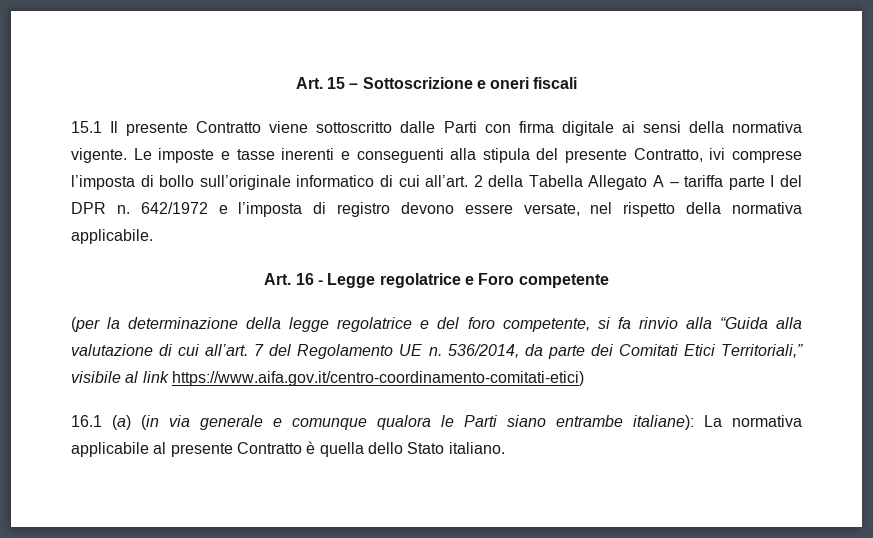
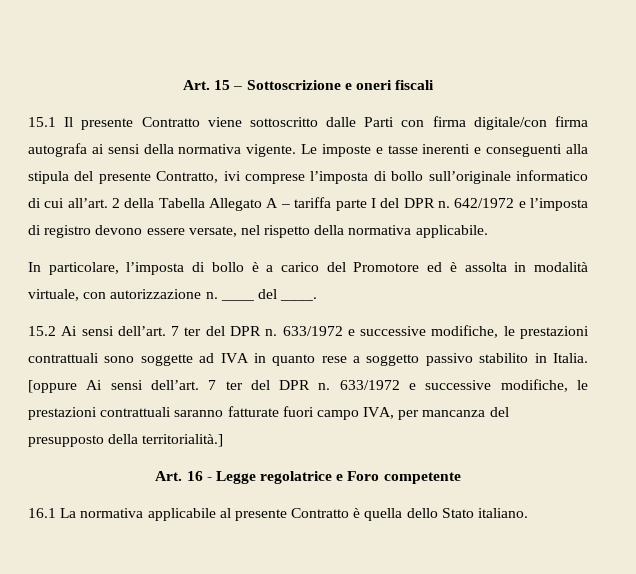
[561,121,614,136] digitale -> [473,116,588,130] [28,143,87,157] digitale/con firma autografa
(153, 236) none -> [28,262,588,275] [28,289,218,301] [220,299,254,301] [257,289,318,301] [28,325,589,339] [28,353,588,366] [28,379,589,393] [28,406,509,420] [28,434,224,447] // In particolare, l’imposta di bollo è a carico del Promotore ed è assolta in modalità virtuale, con autorizzazione n. ____ del ____. // 15.2 Ai sensi dell’art. 7 ter del DPR n. 633/1972 e successive modifiche, le prestazioni contrattuali sono soggette ad IVA in quanto rese a soggetto passivo stabilito in Italia. [oppure Ai sensi dell’art. 7 ter del DPR n. 633/1972 e successive modifiche, le prestazioni contrattuali saranno fatturate fuori campo IVA, per mancanza del presupposto della territorialità.]
[71,317,803,332] [71,344,804,359] [71,371,584,386] [71,415,694,430] (per la determinazione della legge regolatrice e del foro competente, si fa rinvio alla “Guida alla valutazione di cui all’art. 7 del Regolamento UE n. 536/2014, da parte dei Comitati Etici Territoriali,” visibile al link https://www.aifa.gov.it/centro-coordinamento-comitati-etici) // 16.1 (a) (in via generale e comunque qualora le Parti siano entrambe italiane): -> [28,508,56,518] 16.1

